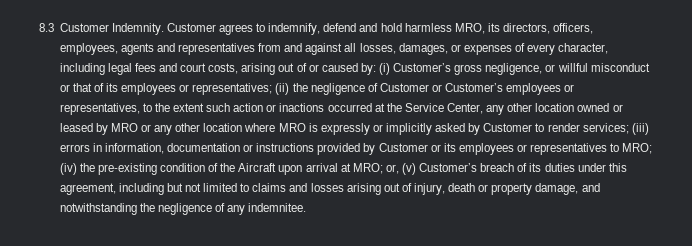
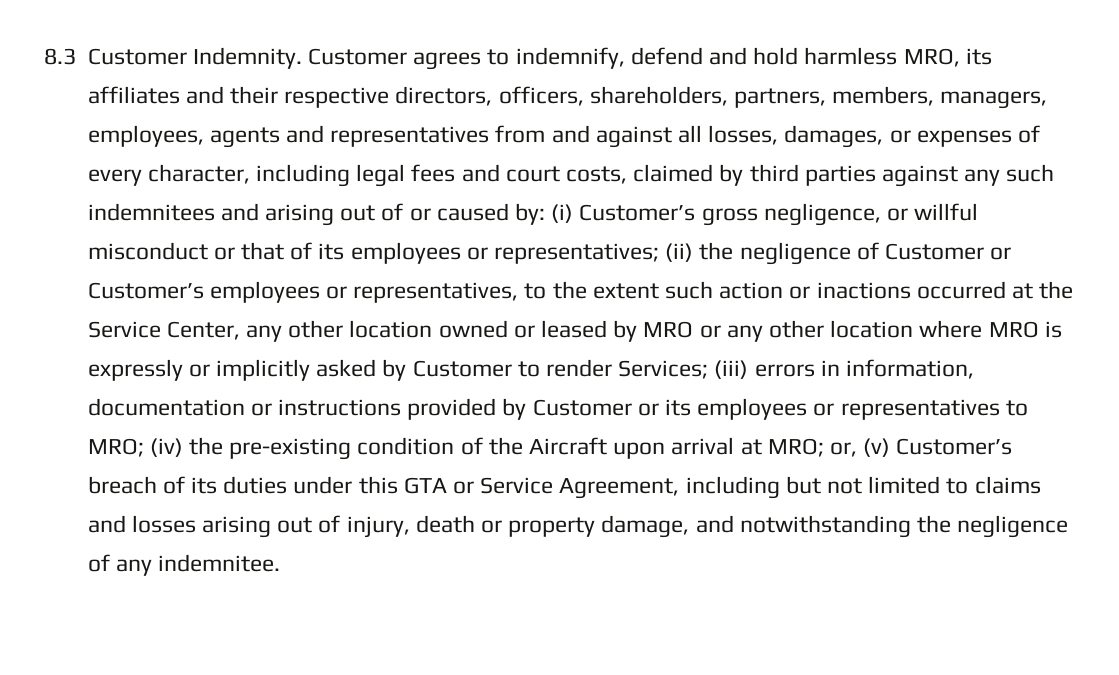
[503,23,594,34] directors, officers, -> [87,86,1048,109] affiliates and their respective directors, officers, shareholders, partners, members, managers,
(239, 68) none -> [633,164,1055,187] [87,203,259,221] claimed by third parties against any such indemnitees and
[582,123,629,134] services; -> [618,360,709,379] Services;
[59,183,116,195] agreement, -> [403,477,680,499] GTA or Service Agreement,

